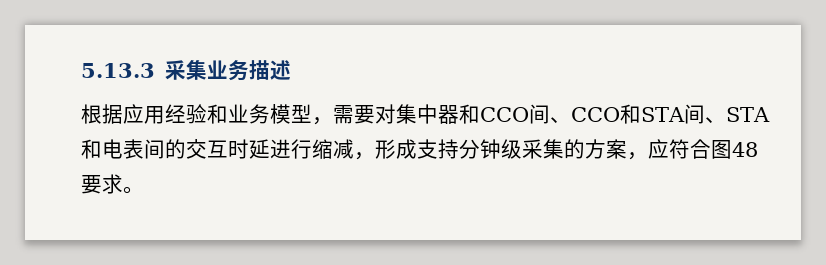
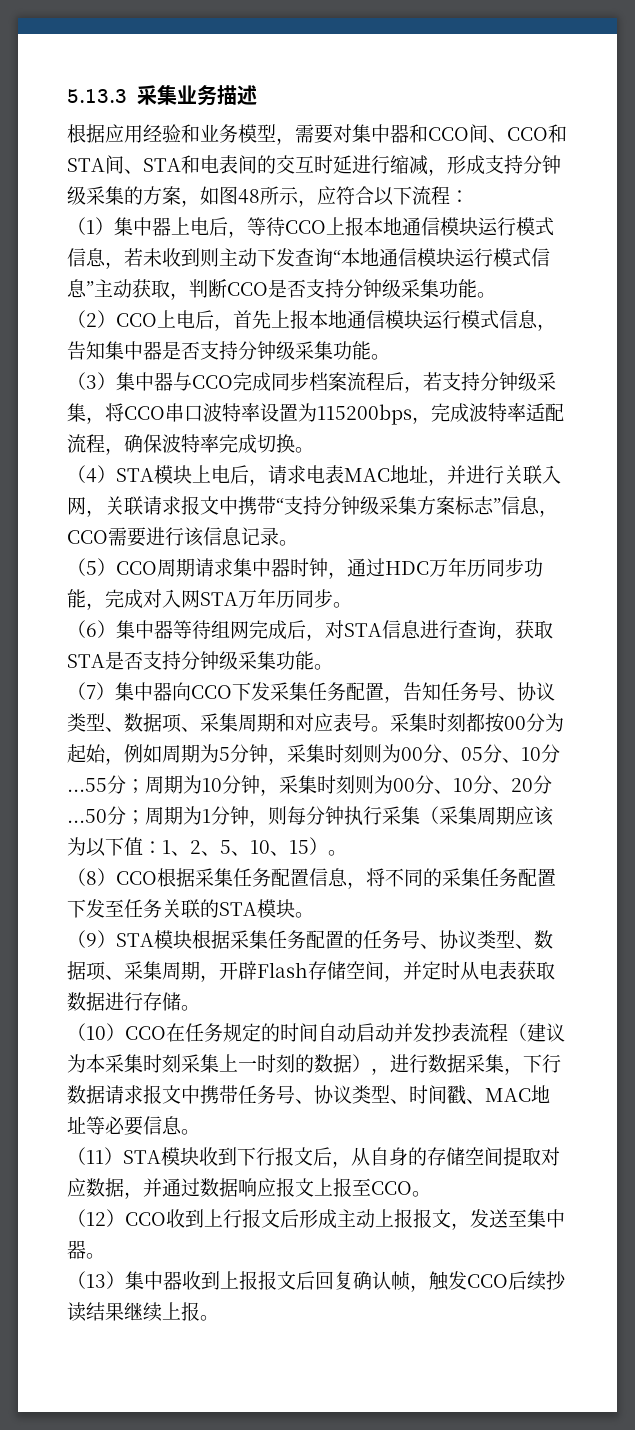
[648,139,758,159] [81,174,123,194] 应符合图48要求 -> [200,186,469,207] [67,217,554,238] [67,248,550,269] [67,279,496,300] [67,310,556,331] [67,341,390,360] [67,372,556,393] [67,403,564,425] [67,434,314,455] [67,465,561,486] [67,496,558,517] [67,527,298,547] [67,558,543,579] [67,589,352,610] [67,620,553,641] [67,651,333,670] [67,682,555,703] [67,713,564,733] [67,744,560,765] [67,775,552,796] [67,806,554,827] [67,837,347,857] [67,868,556,889] [67,899,314,918] [67,930,553,949] [67,961,555,982] [67,992,200,1011] [67,1023,565,1042] [67,1054,561,1075] [67,1085,550,1105] [67,1116,200,1136] [67,1147,560,1168] [67,1178,431,1199] [67,1209,565,1230] [67,1240,105,1259] [67,1271,566,1292] [67,1302,200,1322] 如图48所示，应符合以下流程： // （1）集中器上电后，等待CCO上报本地通信模块运行模式信息，若未收到则主动下发查询“本地通信模块运行模式信息”主动获取，判断CCO是否支持分钟级采集功能。 // （2）CCO上电后，首先上报本地通信模块运行模式信息，告知集中器是否支持分钟级采集功能。 // （3）集中器与CCO完成同步档案流程后，若支持分钟级采集，将CCO串口波特率设置为115200bps，完成波特率适配流程，确保波特率完成切换。 // （4）STA模块上电后，请求电表MAC地址，并进行关联入网，关联请求报文中携带“支持分钟级采集方案标志”信息，CCO需要进行该信息记录。 // （5）CCO周期请求集中器时钟，通过HDC万年历同步功能，完成对入网STA万年历同步。 // （6）集中器等待组网完成后，对STA信息进行查询，获取STA是否支持分钟级采集功能。 // （7）集中器向CCO下发采集任务配置，告知任务号、协议类型、数据项、采集周期和对应表号。采集时刻都按00分为起始，例如周期为5分钟，采集时刻则为00分、05分、10分...55分；周期为10分钟，采集时刻则为00分、10分、20分...50分；周期为1分钟，则每分钟执行采集（采集周期应该为以下值：1、2、5、10、15）。 // （8）CCO根据采集任务配置信息，将不同的采集任务配置下发至任务关联的STA模块。 // （9）STA模块根据采集任务配置的任务号、协议类型、数据项、采集周期，开辟Flash存储空间，并定时从电表获取数据进行存储。 // （10）CCO在任务规定的时间自动启动并发抄表流程（建议为本采集时刻采集上一时刻的数据），进行数据采集，下行数据请求报文中携带任务号、协议类型、时间戳、MAC地址等必要信息。 // （11）STA模块收到下行报文后，从自身的存储空间提取对应数据，并通过数据响应报文上报至CCO。 // （12）CCO收到上行报文后形成主动上报报文，发送至集中器。 // （13）集中器收到上报报文后回复确认帧，触发CCO后续抄读结果继续上报

